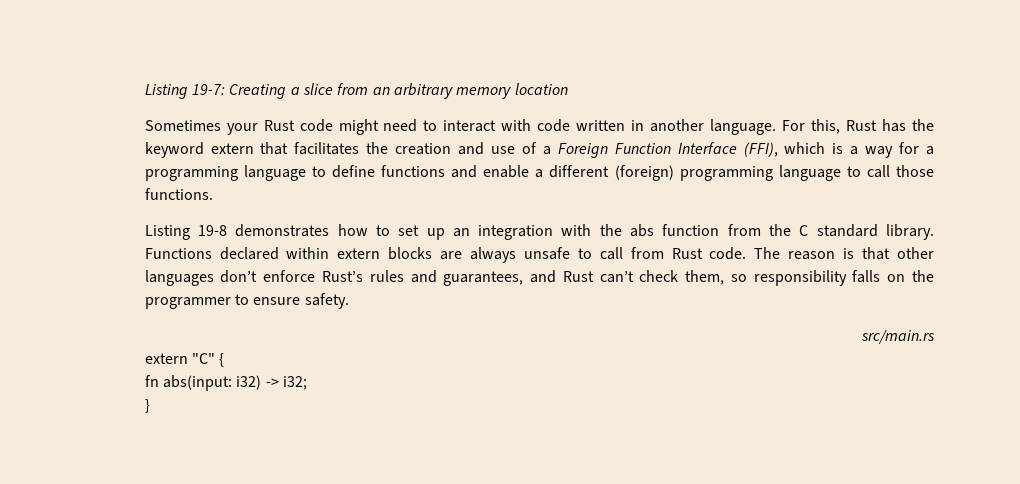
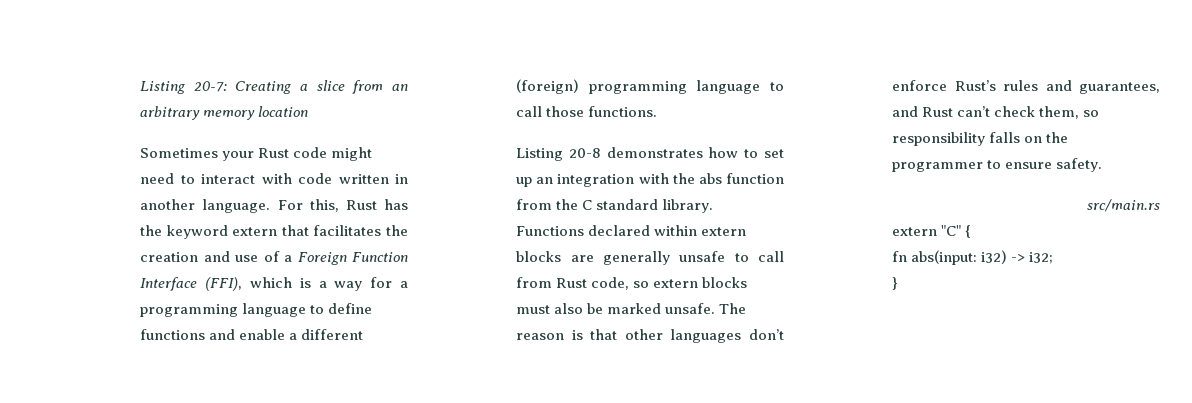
[144,84,225,99] Listing 19-7: -> [140,81,227,94] Listing 20-7:
[197,225,227,236] 19-8 -> [568,148,601,158] 20-8
[470,247,517,263] always -> [602,251,670,265] generally
[709,247,747,260] code. -> [591,277,748,290] [516,303,716,314] code, so extern blocks must also be marked unsafe.

